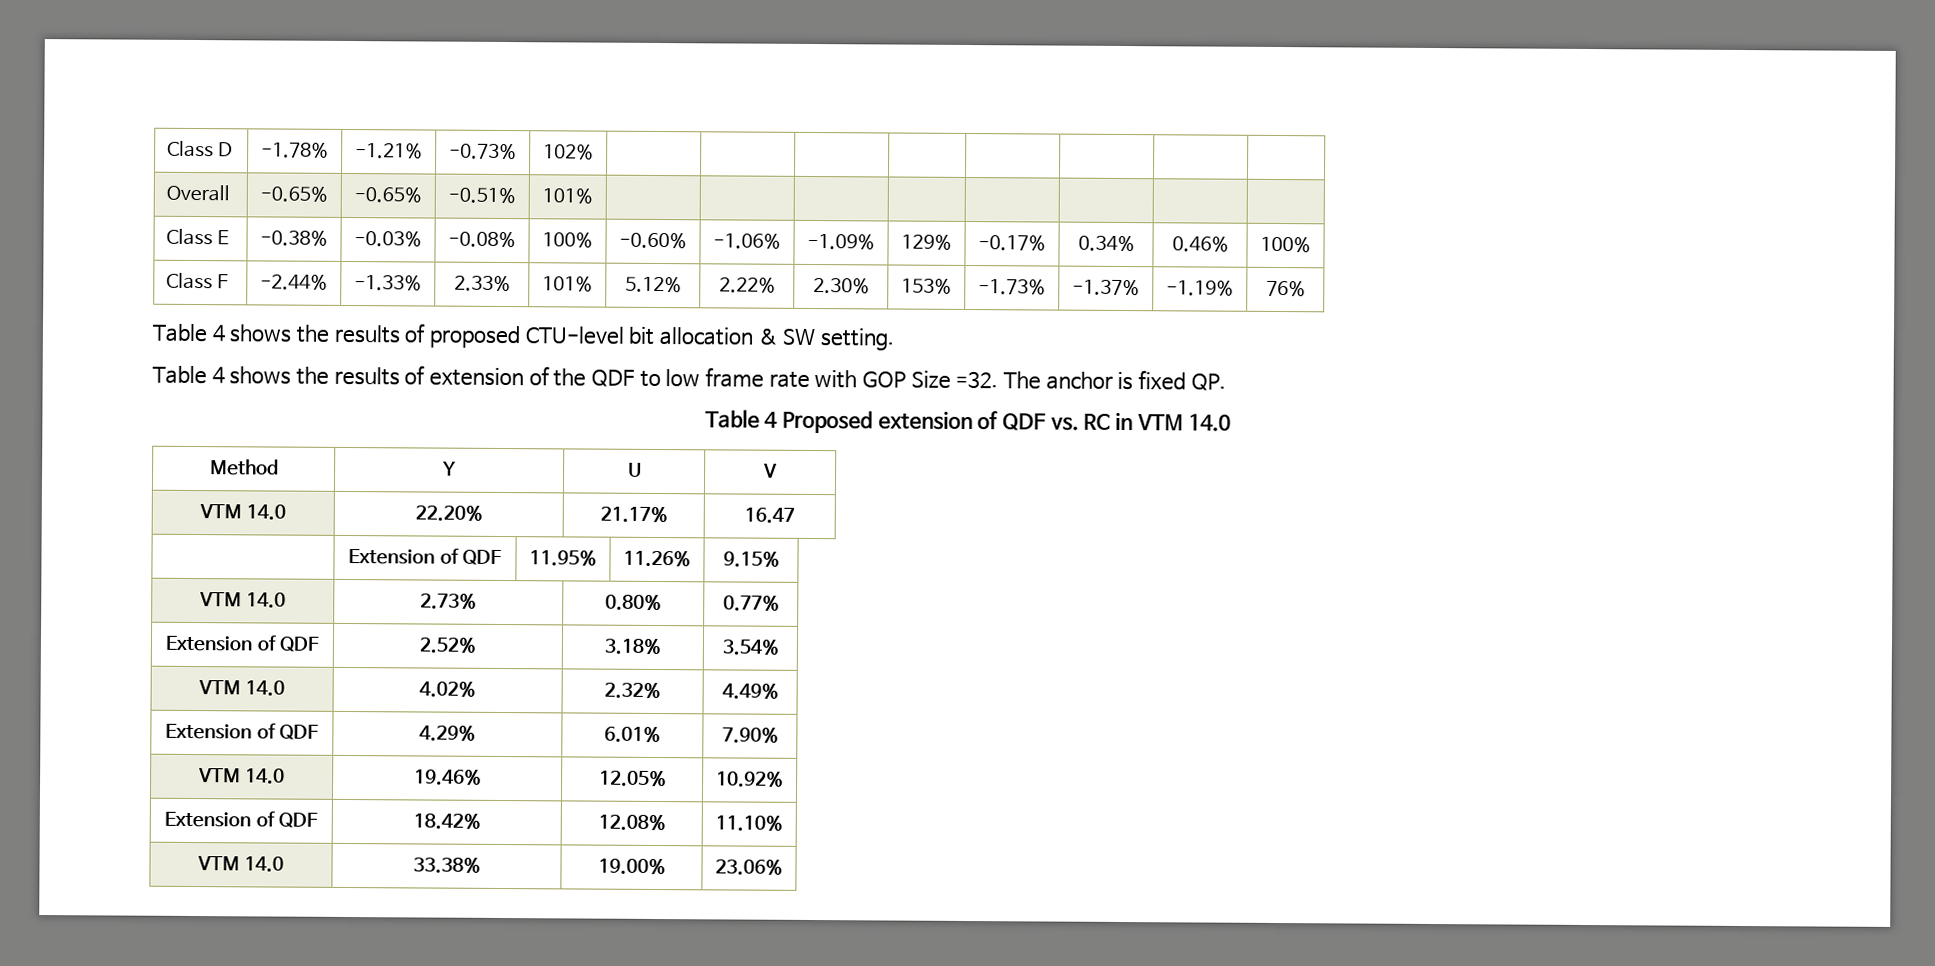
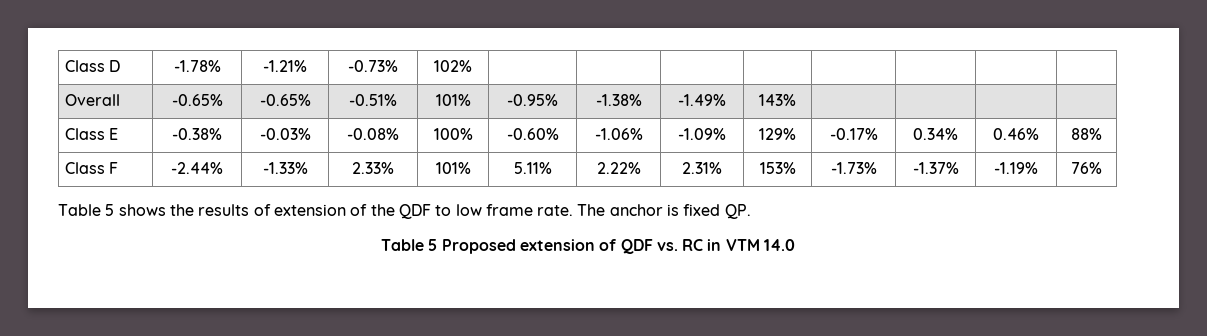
(593, 196) | | | -> [507,94,558,106] [595,94,642,106] [678,94,726,106] [759,94,796,106] -0.95% | -1.38% | -1.49% | 143%
[1260,236,1311,253] 100% -> [1071,128,1102,140] 88%
[624,276,682,293] 5.12% -> [513,162,552,174] 5.11%
[812,277,870,294] 2.30% -> [682,162,722,174] 2.31%
[211,323,894,351] [152,365,225,385] 4 shows the results of proposed CTU-level bit allocation & SW setting. // Table 4 -> [105,204,115,216] 5
[768,370,999,389] rate with GOP Size =32. -> [537,205,574,216] rate.
[764,411,779,428] 4 -> [428,239,438,251] 5
[209,459,279,476] [442,461,456,476] [627,462,642,477] [763,463,778,478] [198,504,287,521] [414,504,483,522] [599,505,668,524] [744,507,795,524] [348,548,502,565] [529,549,597,567] [623,549,691,568] [722,550,780,568] [198,592,287,609] [420,592,477,610] [605,593,662,612] [722,594,780,612] [165,635,319,652] [419,636,476,654] [604,637,661,656] [721,638,779,656] [197,680,286,697] [419,680,476,698] [604,681,661,700] [721,682,779,700] [165,723,319,740] [419,724,476,742] [604,725,661,744] [721,726,779,744] [197,768,286,785] [413,768,482,786] [598,769,667,788] [716,770,784,788] [164,811,318,828] [412,812,481,830] [597,813,666,832] [715,814,783,832] [196,856,285,873] [412,856,481,874] [597,857,666,876] [715,858,783,876] // Method | Y | U | V // VTM 14.0 | 22.20% | 21.17% | 16.47 // | Extension of QDF | 11.95% | 11.26% | 9.15% // VTM 14.0 | 2.73% | 0.80% | 0.77% // Extension of QDF | 2.52% | 3.18% | 3.54% // VTM 14.0 | 4.02% | 2.32% | 4.49% // Extension of QDF | 4.29% | 6.01% | 7.90% // VTM 14.0 | 19.46% | 12.05% | 10.92% // Extension of QDF | 18.42% | 12.08% | 11.10% // VTM 14.0 | 33.38% | 19.00% | 23.06% -> (796, 245) none

